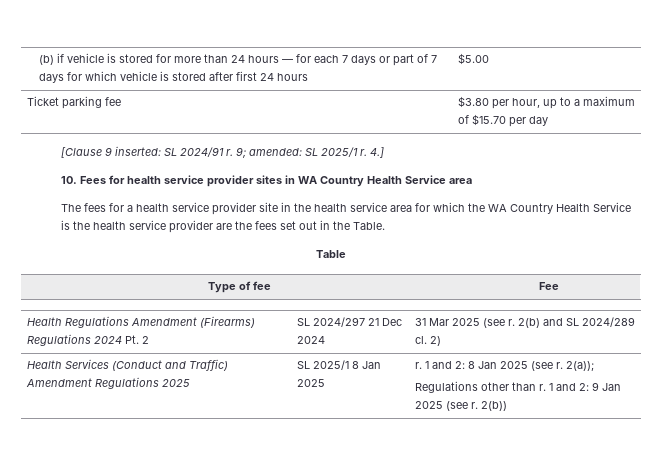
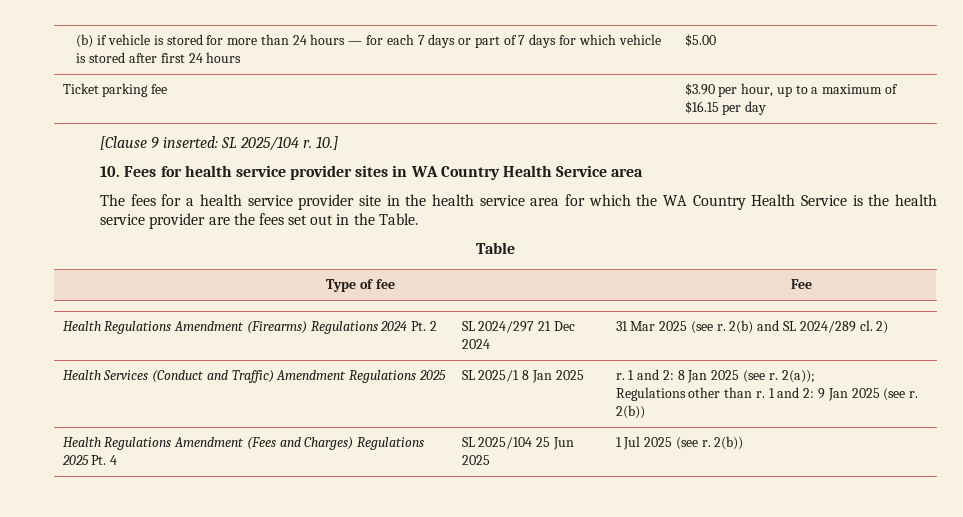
[457,96,489,108] $3.80 -> [684,83,715,96] $3.90
[471,114,506,126] $15.70 -> [684,101,719,114] $16.15
[180,147,385,158] 2024/91 r. 9; amended: SL 2025/1 r. 4.] -> [239,136,339,151] 2025/104 r. 10.]
(507, 406) none -> [62,437,425,450] [61,455,118,465] [461,437,574,450] [461,455,490,465] [615,436,744,450] // Health Regulations Amendment (Fees and Charges) Regulations 2025 Pt. 4 | SL 2025/104 25 Jun 2025 | 1 Jul 2025 (see r. 2(b))

